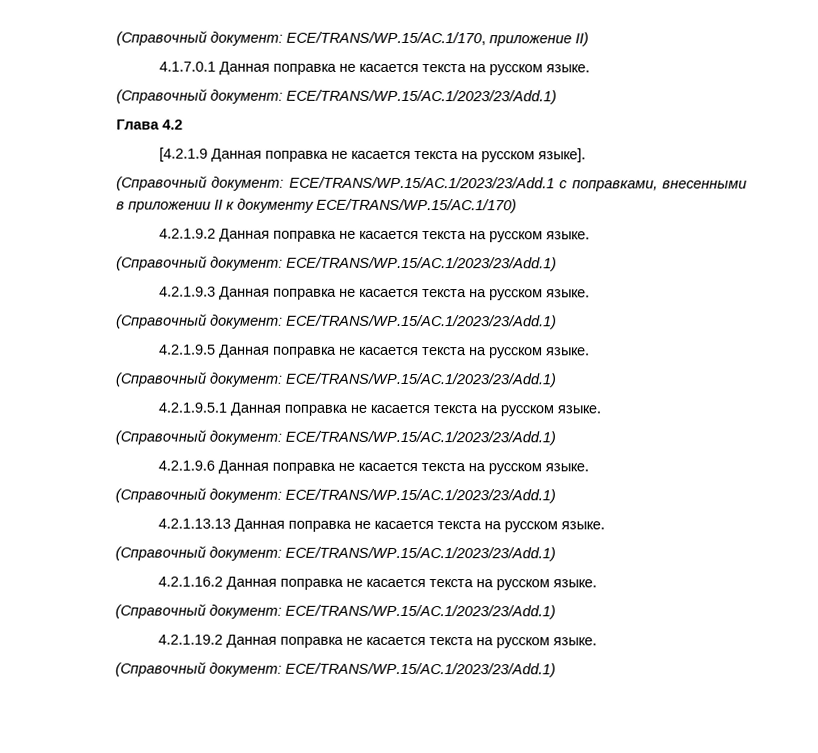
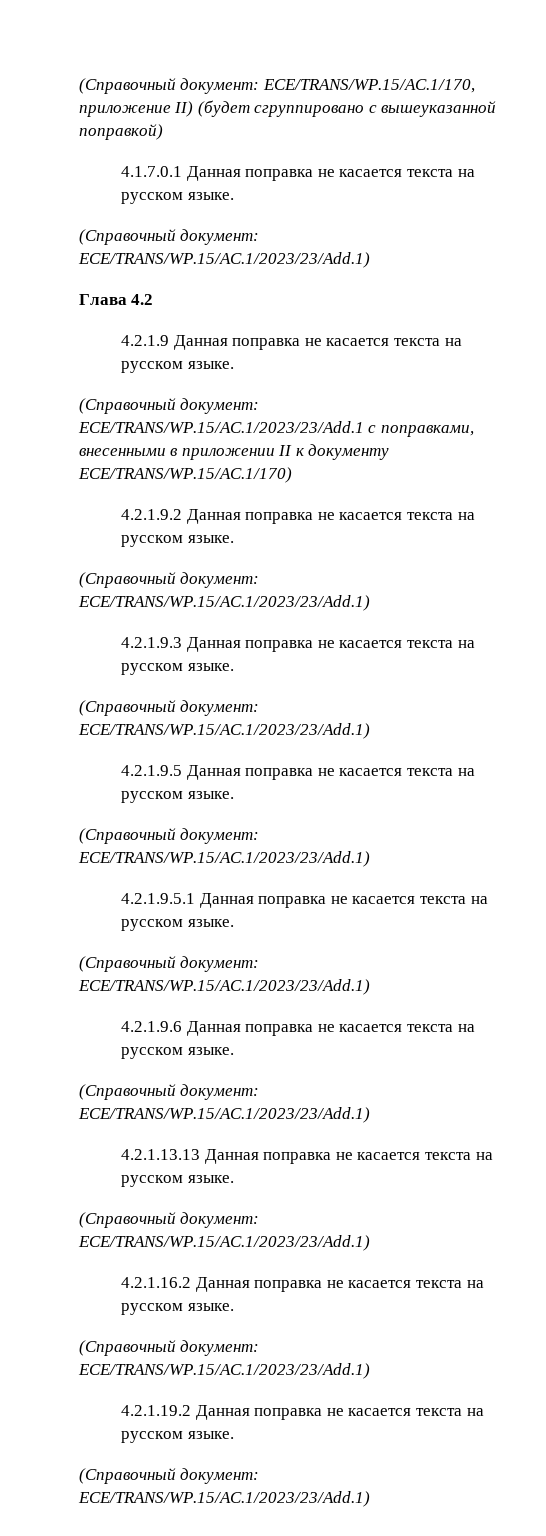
(589, 39) none -> [197,100,497,117] [78,124,163,140] (будет сгруппировано с вышеуказанной поправкой)
[159,147,587,163] [4.2.1.9 Данная поправка не касается текста на русском языке]. -> [121,335,462,350] [121,361,234,373] 4.2.1.9 Данная поправка не касается текста на русском языке.

